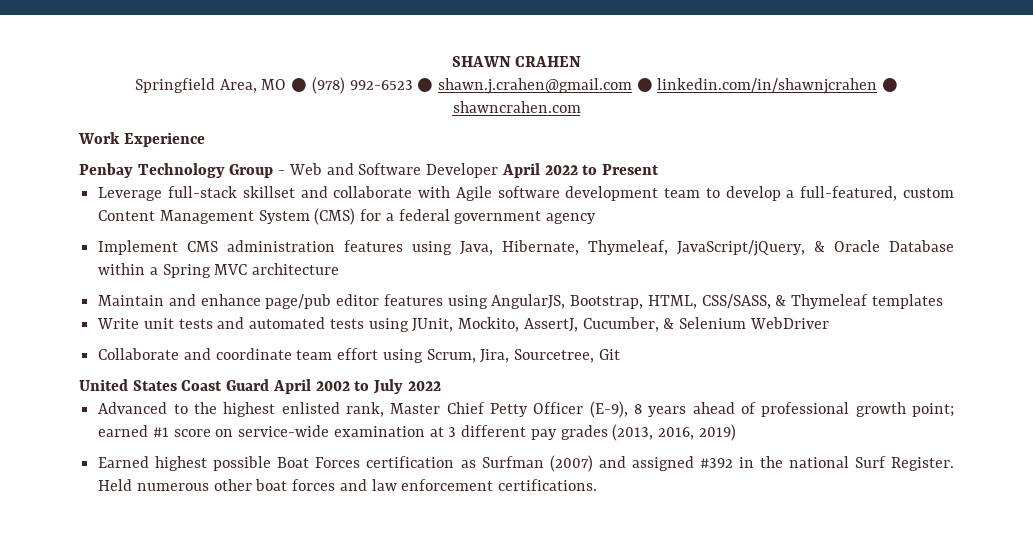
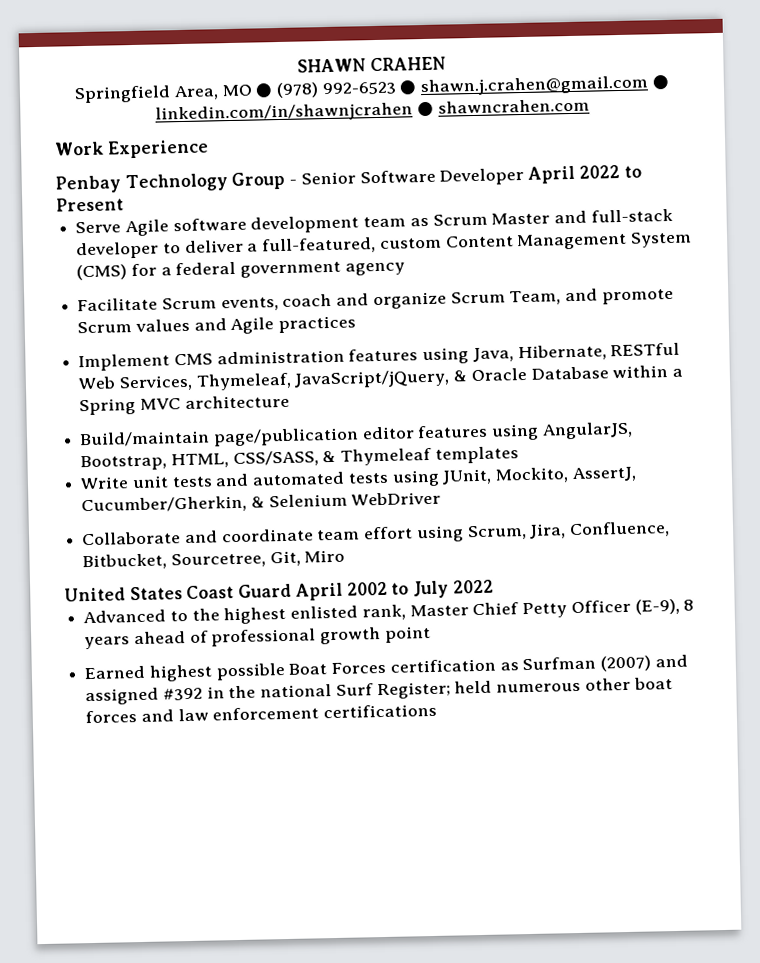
[288,163,354,175] Web and -> [300,171,356,185] Senior
[98,186,781,201] Leverage full-stack skillset and collaborate with Agile software development team to develop -> [75,208,673,237] [76,239,244,260] Serve Agile software development team as Scrum Master and full-stack developer to deliver
(597, 218) none -> [77,288,674,312] [77,315,357,335] // Facilitate Scrum events, coach and organize Scrum Team, and promote Scrum values and Agile practices
(580, 247) none -> [610,342,681,357] [78,374,193,392] RESTful Web Services,
[98,294,332,309] Maintain and enhance page/pub -> [79,427,359,448] Build/maintain page/publication
[582,317,659,332] Cucumber, -> [81,495,248,515] Cucumber/Gherkin,
[514,349,620,363] Sourcetree, Git -> [569,521,671,539] [82,549,346,571] Confluence, Bitbucket, Sourcetree, Git, Miro
[912,403,955,417] [98,424,736,441] point; earned #1 score on service-wide examination at 3 different pay grades (2013, 2016, 2019) -> [383,626,431,643] point
[891,457,954,471] [98,479,133,491] Register. Held -> [376,680,493,700] Register; held
[498,479,598,491] certifications. -> [323,703,438,719] certifications

